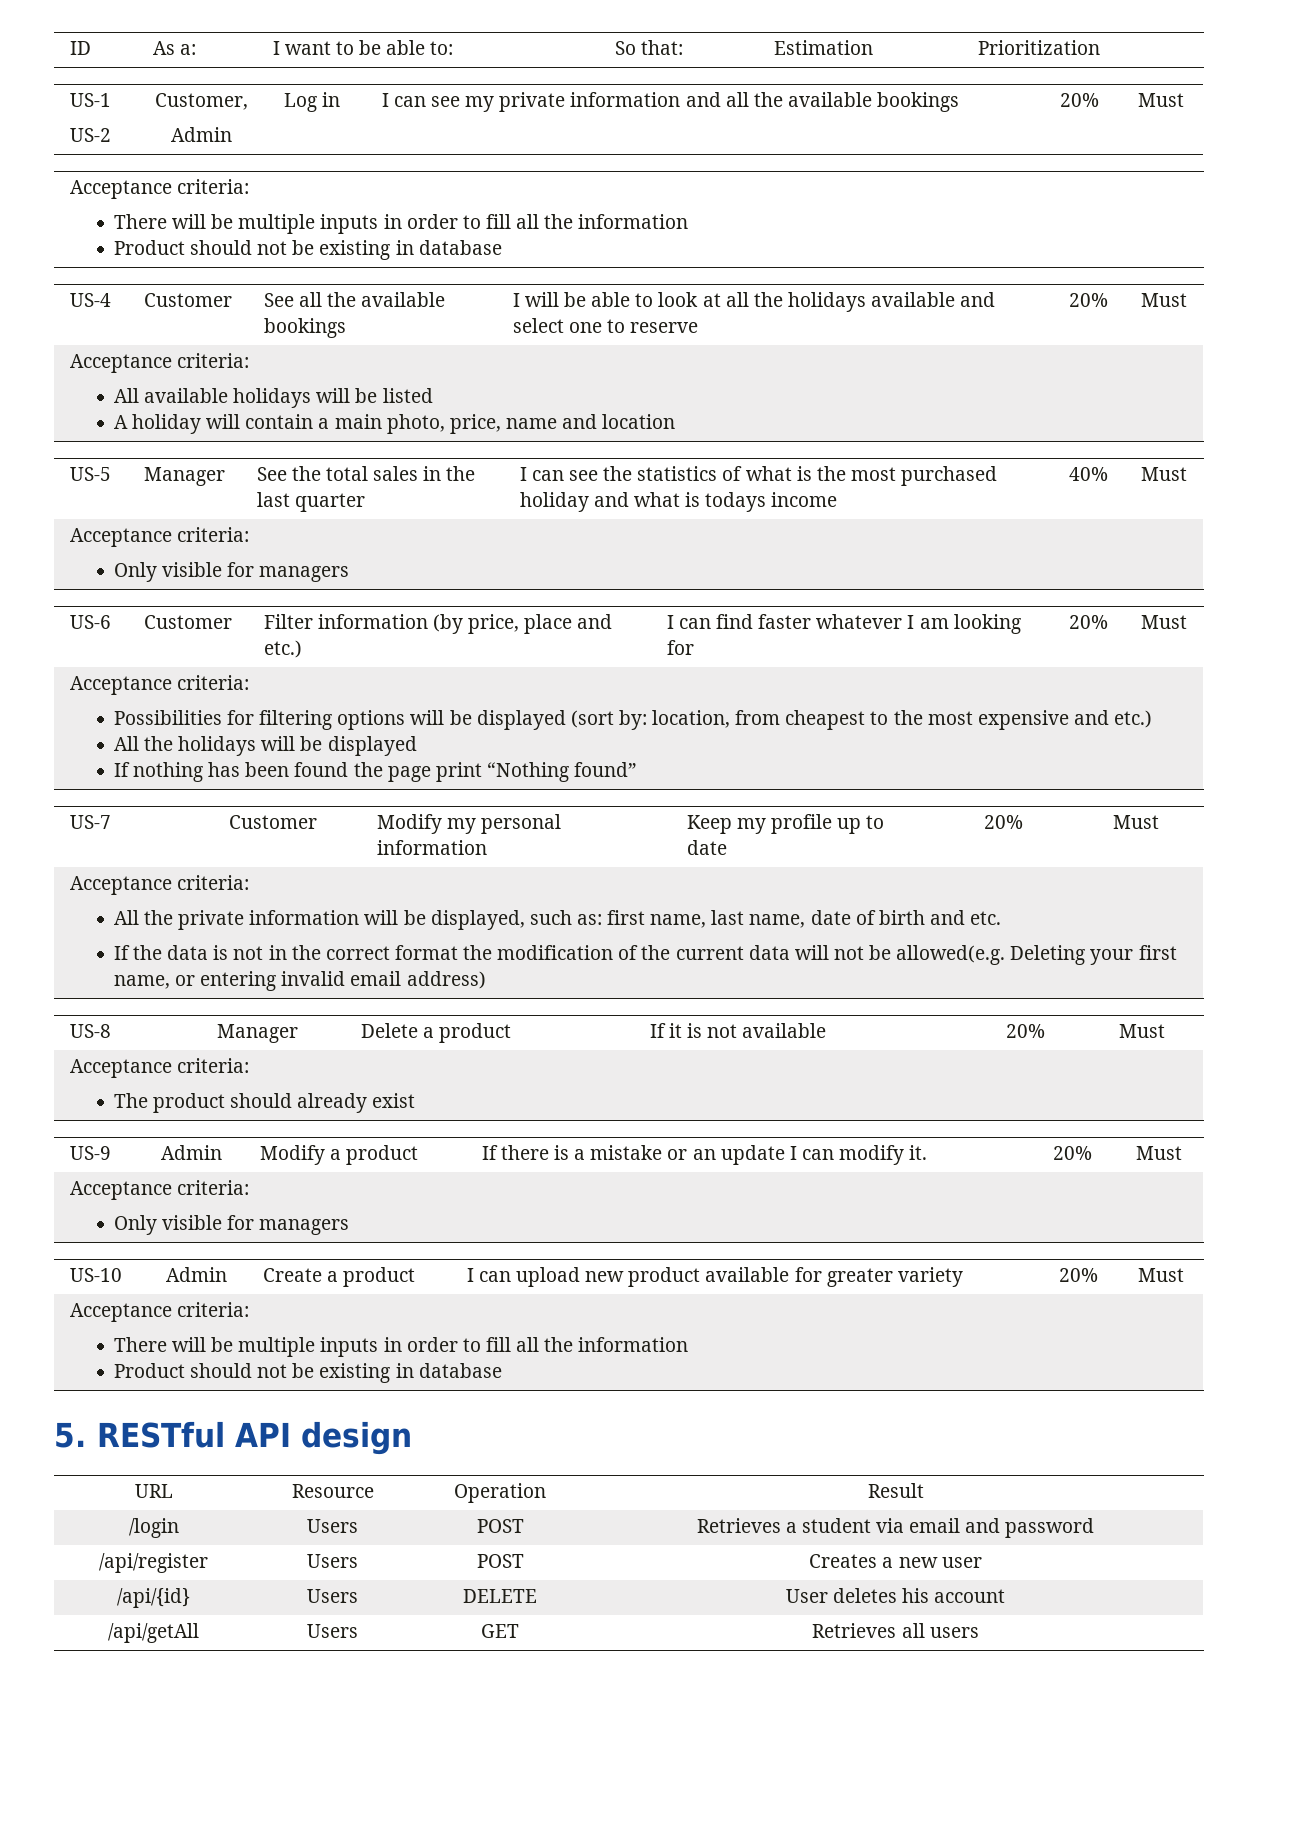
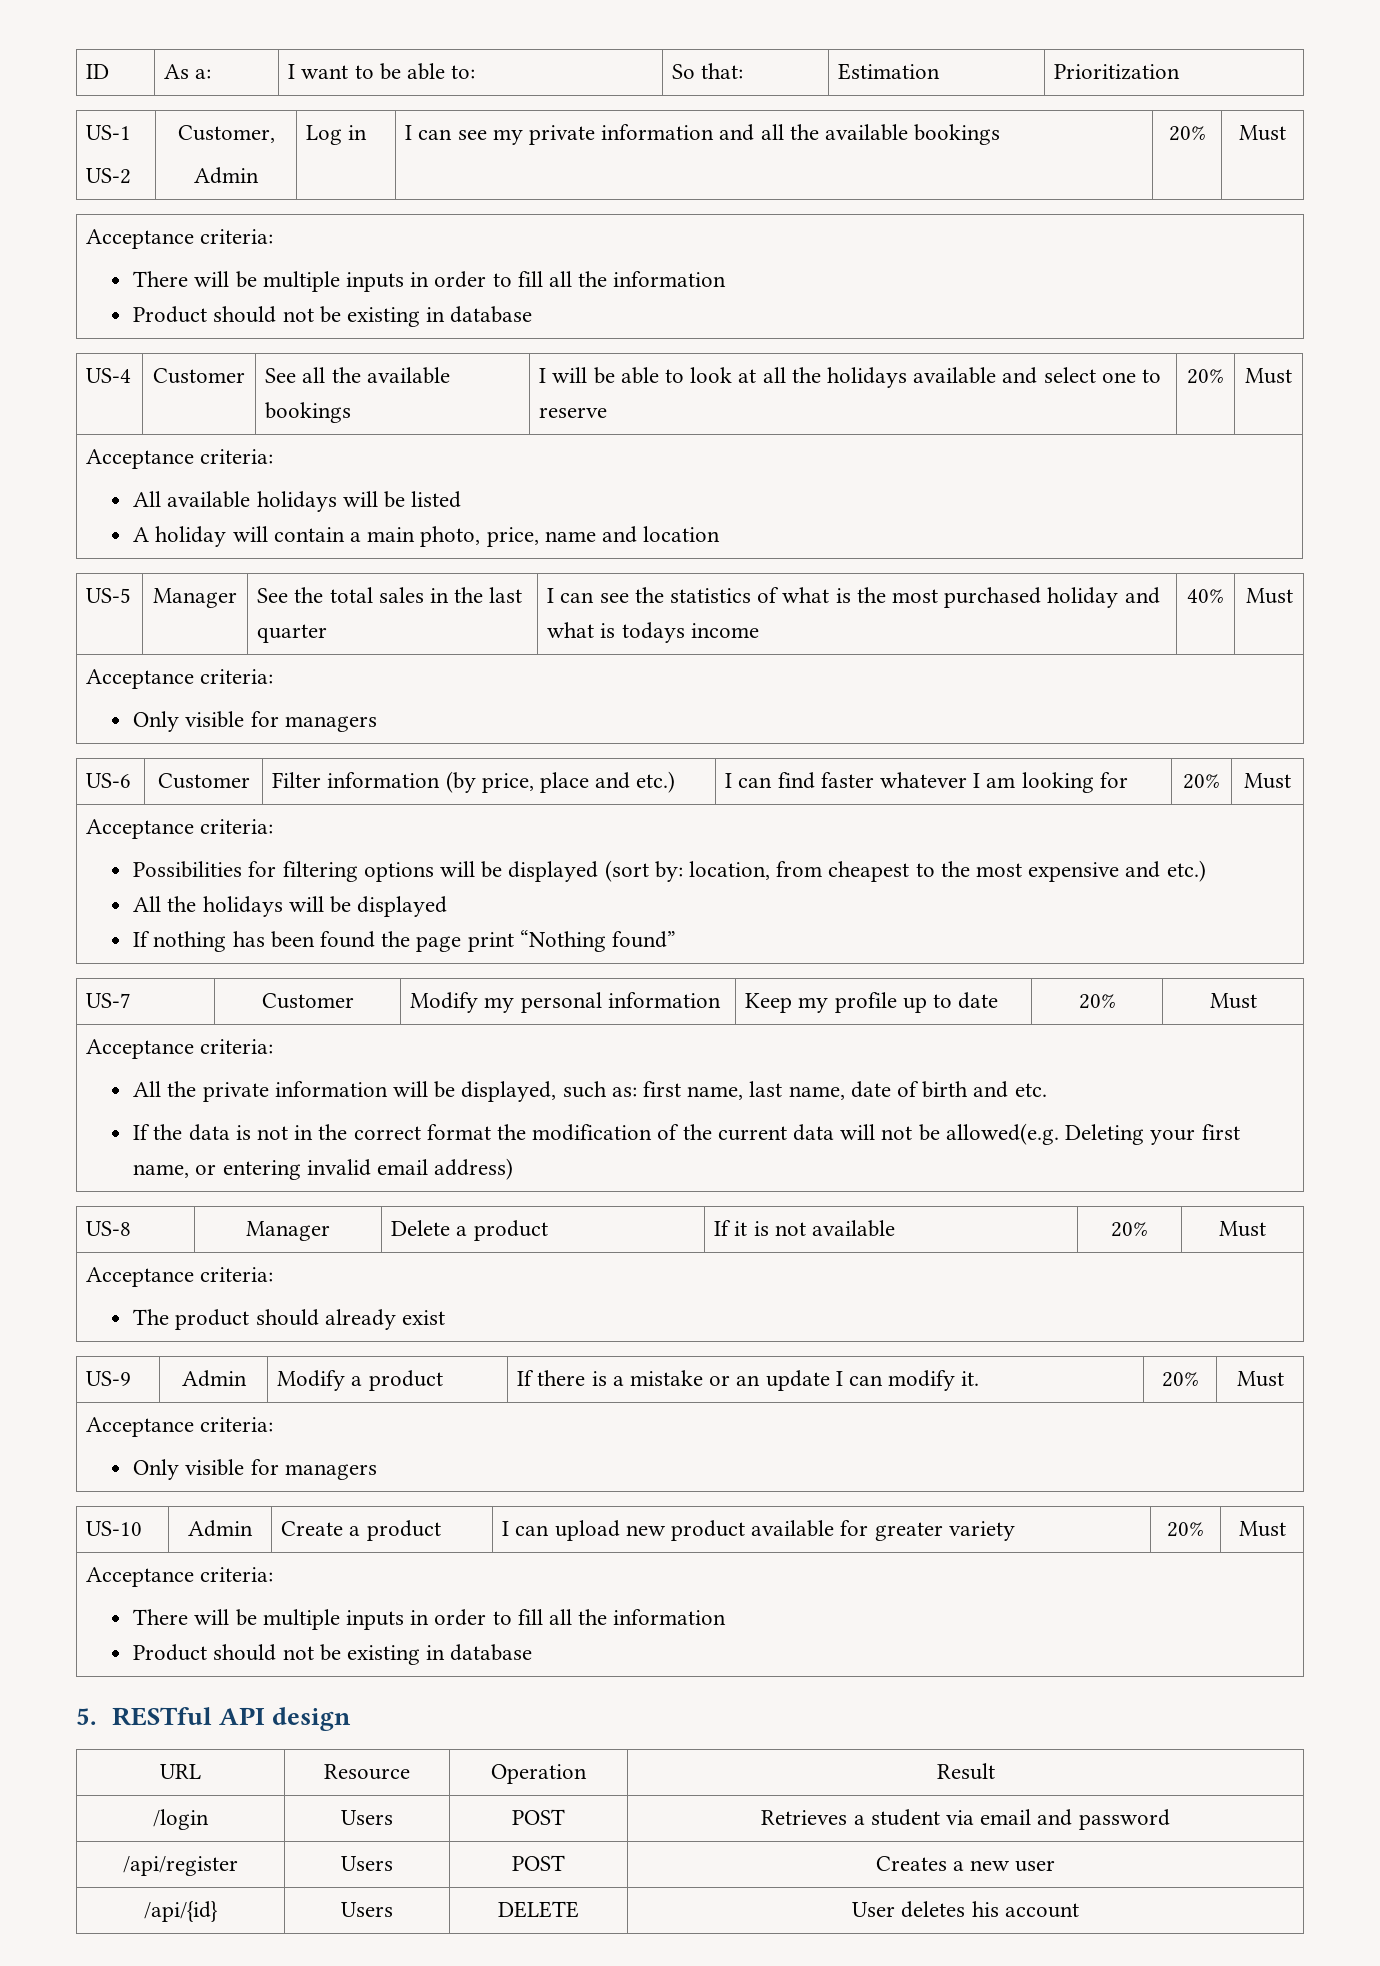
[108,1623,199,1643] [307,1624,358,1638] [481,1624,519,1638] [812,1623,979,1638] // /api/getAll | Users | GET | Retrieves all users -> (1079, 1910) none

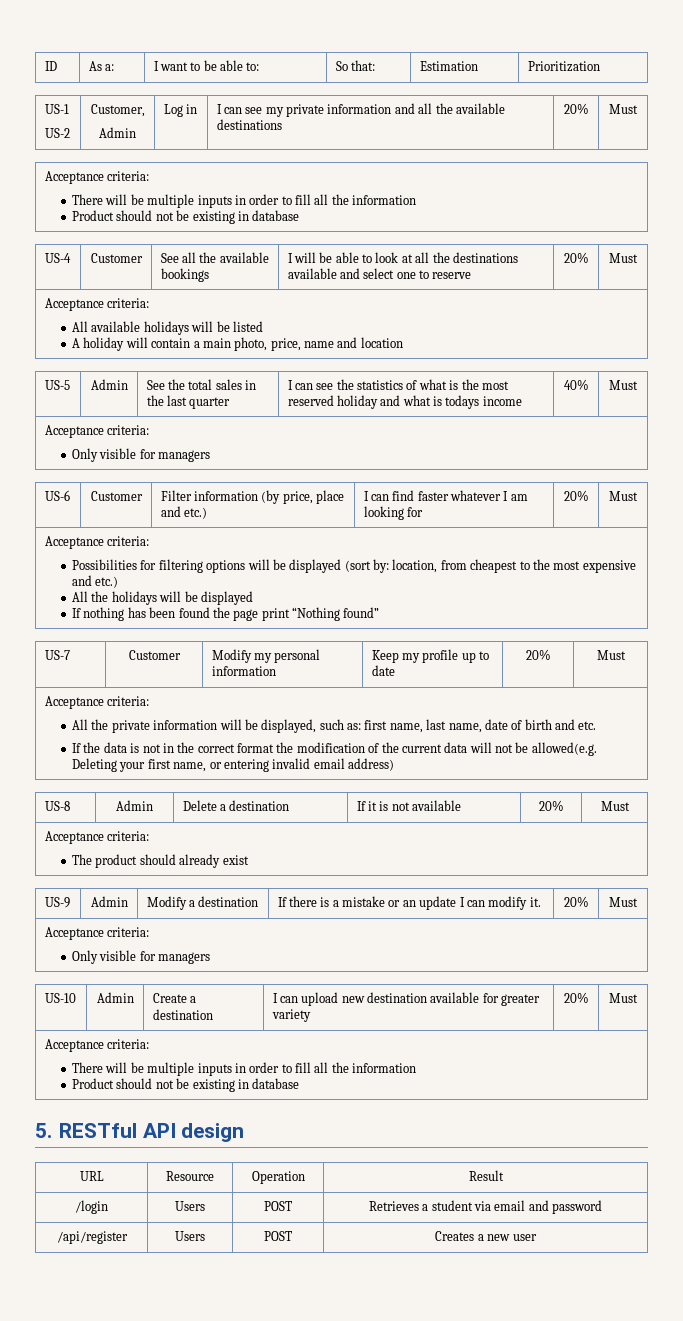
[914,124,1001,145] bookings -> [216,119,282,130] destinations
[827,367,908,388] holidays -> [452,252,518,263] destinations
[153,588,237,608] Manager -> [90,379,128,390] Admin
[944,587,1042,608] purchased -> [287,395,334,406] reserved
[246,1221,330,1241] Manager -> [116,800,153,811] Admin
[473,1220,548,1241] product -> [229,800,290,811] destination
[368,1370,443,1391] product -> [198,896,259,907] destination
[366,1520,441,1541] product -> [152,1009,213,1020] destination
[671,1520,746,1541] product -> [367,992,428,1003] destination
[144,1901,218,1922] [341,1902,393,1917] [498,1901,579,1918] [852,1901,1079,1918] // /api/{id} | Users | DELETE | User deletes his account -> (537, 1237) none

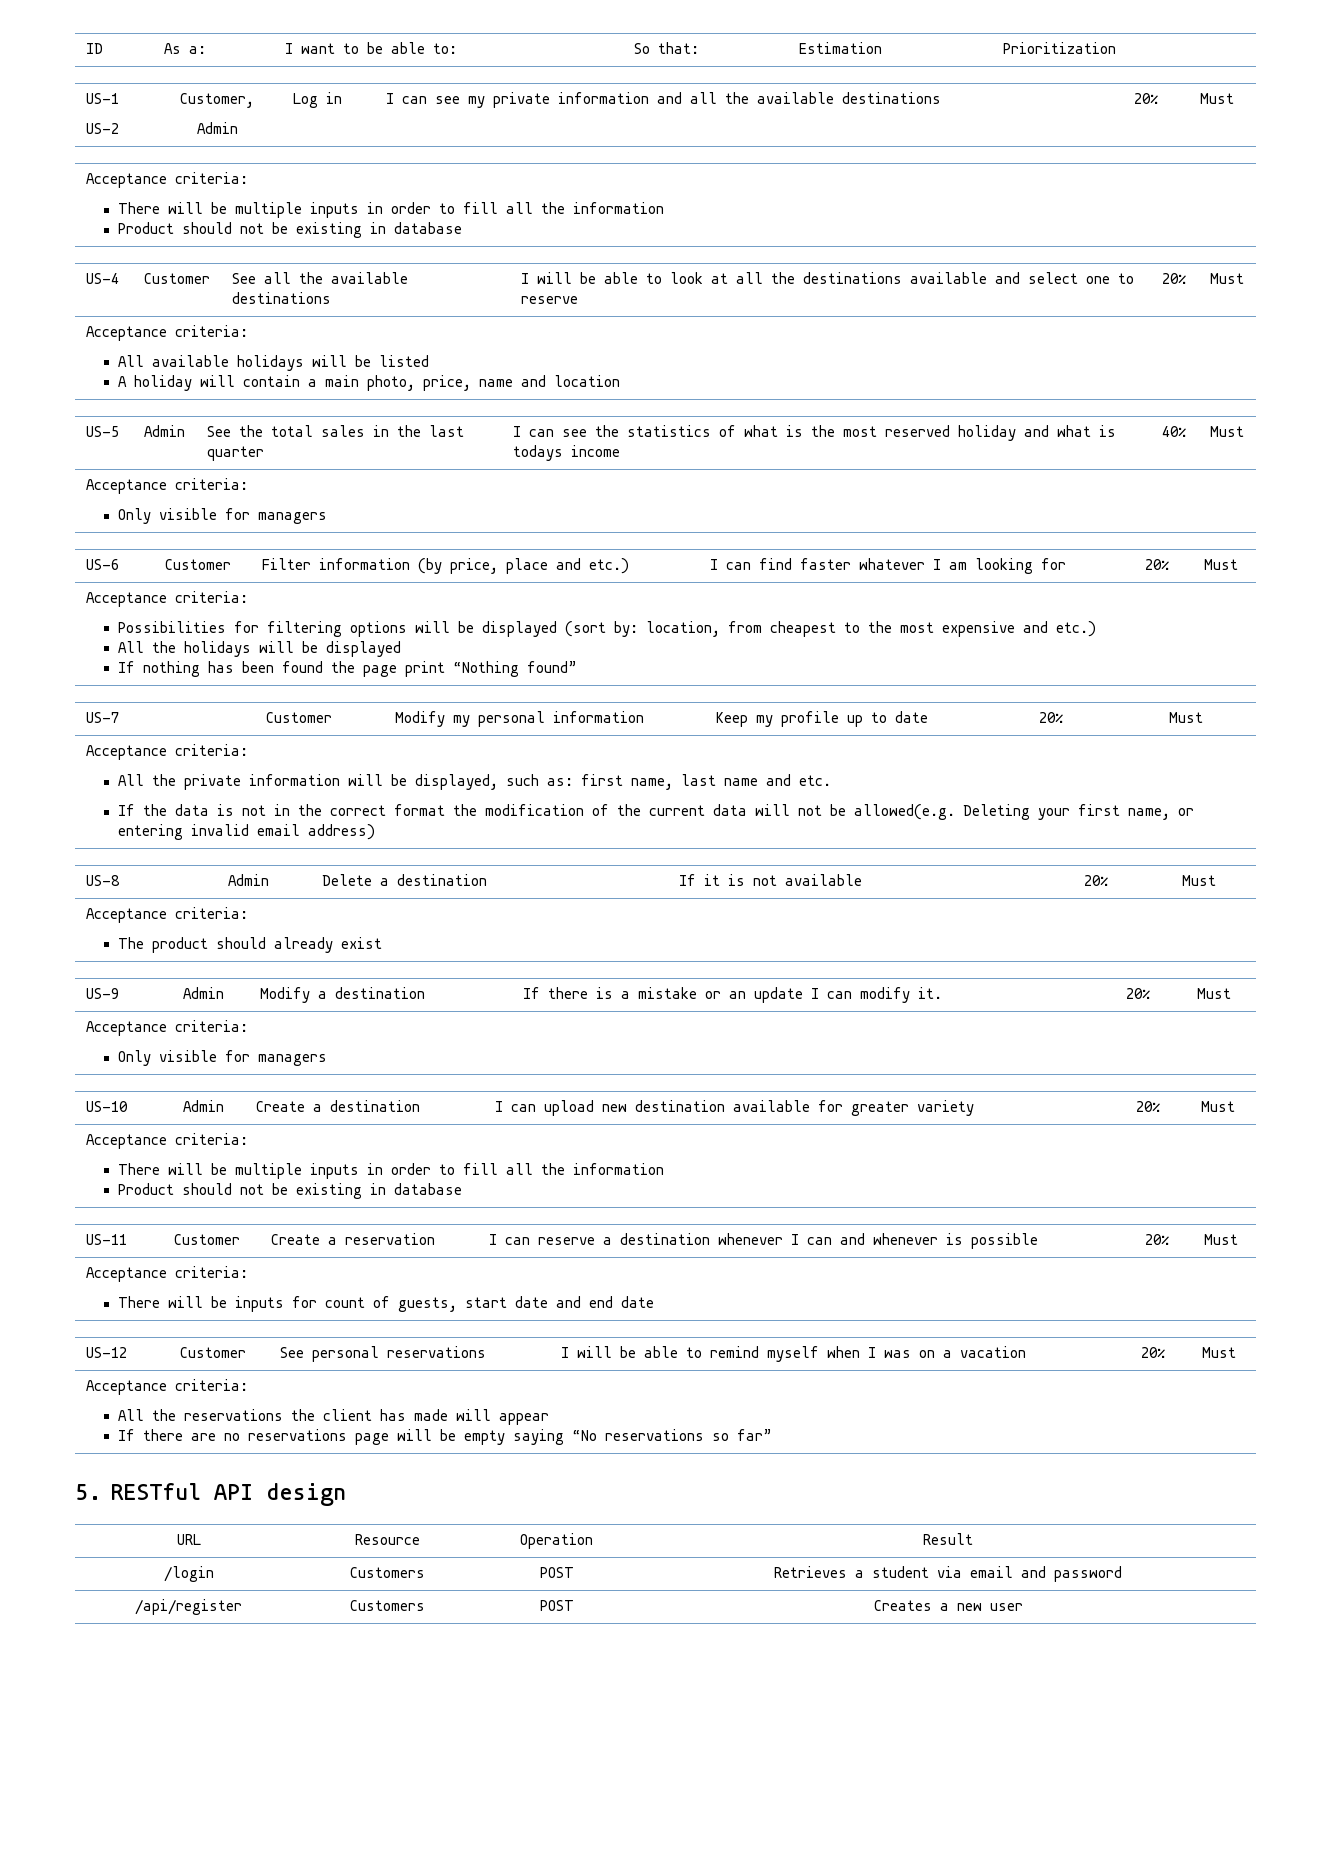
[160,268,209,282] bookings -> [232,292,332,304] destinations
[448,719,552,733] name, date of birth -> [723,778,758,786] name
(300, 1083) none -> [86,1234,128,1245] [173,1234,240,1245] [271,1233,436,1245] [489,1233,1039,1249] [1145,1234,1169,1245] [1203,1234,1238,1245] [86,1266,249,1282] [117,1296,654,1312] [86,1347,128,1358] [180,1347,246,1358] [280,1346,487,1362] [561,1346,1027,1362] [1140,1347,1165,1358] [1202,1347,1236,1358] [86,1379,249,1395] [117,1409,549,1425] [117,1429,772,1445] // US-11 | Customer | Create a reservation | I can reserve a destination whenever I can and whenever is possible | 20% | Must // Acceptance criteria: // There will be inputs for count of guests, start date and end date // US-12 | Customer | See personal reservations | I will be able to remind myself when I was on a vacation | 20% | Must // Acceptance criteria: // All the reservations the client has made will appear // If there are no reservations page will be empty saying “No reservations so far”
[175,1201,205,1211] Users -> [349,1567,425,1578] Customers
[175,1231,205,1241] Users -> [349,1600,425,1611] Customers

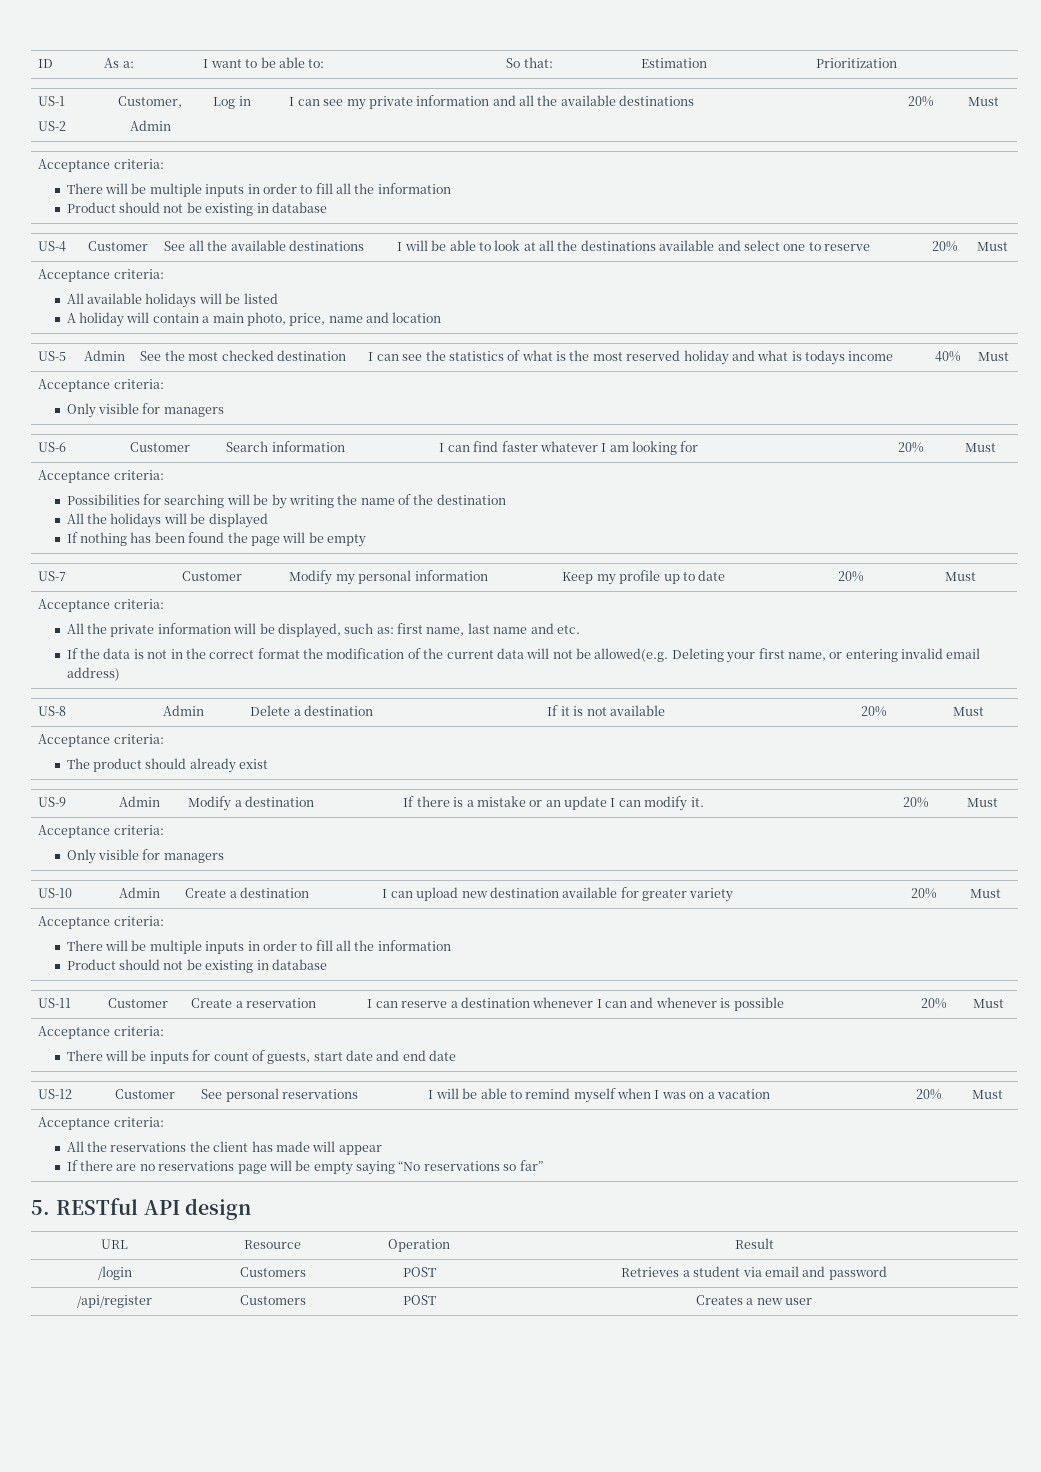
[271,425,465,437] [207,446,265,461] total sales in the last quarter -> [188,350,346,361] most checked destination
[262,558,630,574] Filter information (by price, place and etc.) -> [226,441,345,452] Search information
[266,621,1096,637] filtering options will be displayed (sort by: location, from cheapest to the most expensive and etc.) -> [164,494,506,509] searching will be by writing the name of the destination
[404,661,577,677] print “Nothing found” -> [282,532,367,547] will be empty

